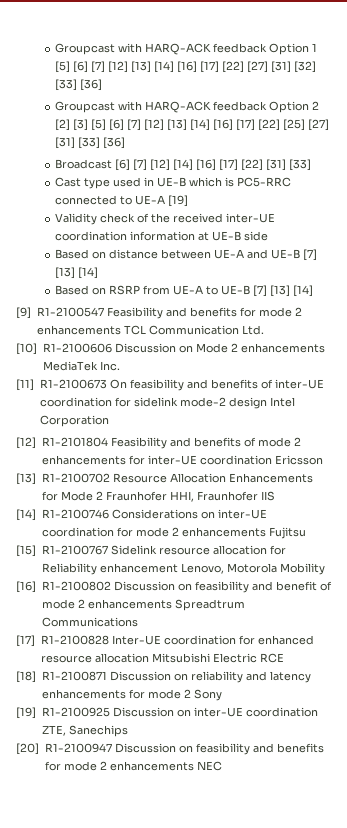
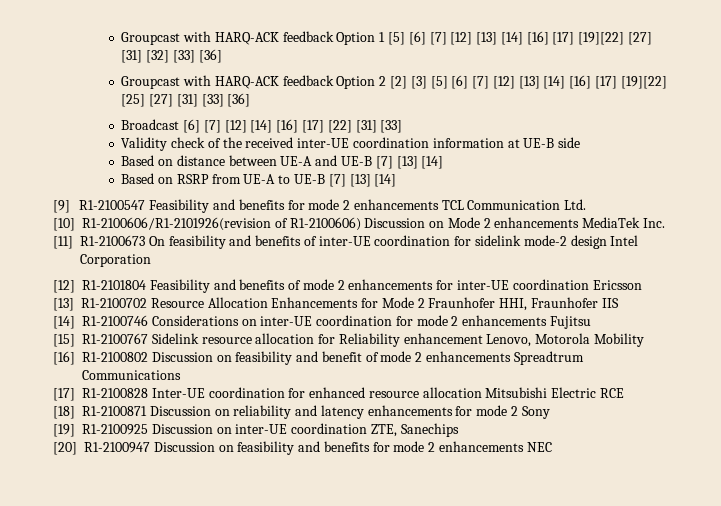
[222,61,245,73] [22] -> [578,32,625,45] [19][22]
[258,119,281,131] [22] -> [620,76,667,89] [19][22]
[55,177,292,189] [55,195,189,207] // Cast type used in UE-B which is PC5-RRC connected to UE-A [19] -> (403, 126) none
[42,343,112,353] R1-2100606 -> [82,217,361,231] R1-2100606/R1-2101926(revision of R1-2100606)

